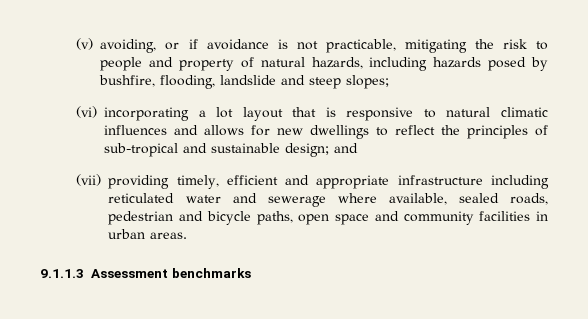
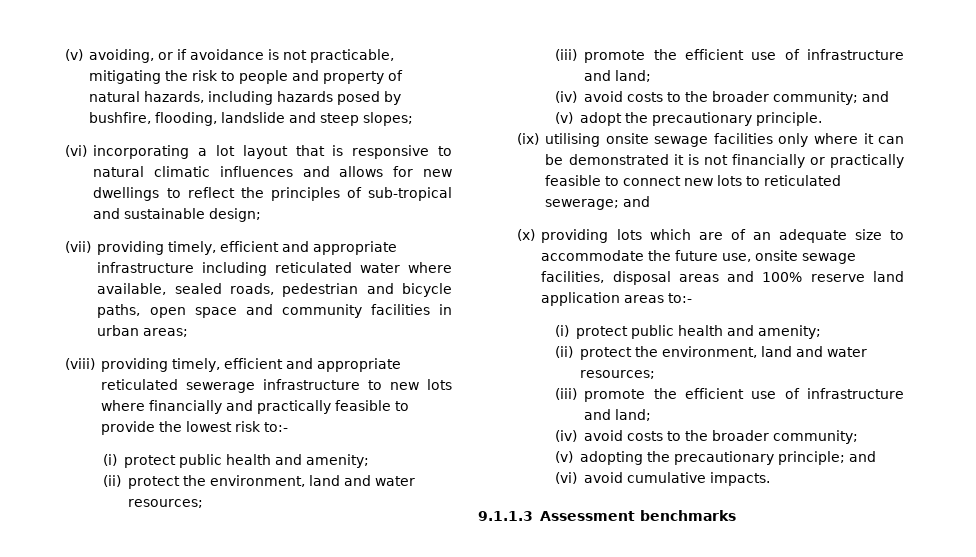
[334,143,359,153] and -> (262, 215) none
[232,193,326,207] and sewerage -> (401, 268) none
[150,232,188,239] areas. -> [143,328,189,337] [64,358,402,372] [101,379,452,393] [101,400,410,414] [101,421,289,435] [103,454,370,468] [103,475,416,489] [128,499,204,508] [555,49,904,63] [584,70,652,82] [555,91,890,105] [555,112,823,126] [516,133,904,147] [545,154,904,168] [545,175,842,186] [545,196,651,210] [516,229,904,243] [541,250,857,264] [541,271,904,285] [541,292,693,306] [555,325,822,339] [555,346,868,360] [580,370,656,379] [555,388,904,402] [584,409,652,421] [555,430,859,444] [555,451,877,465] [555,472,771,486] areas; // (viii) providing timely, efficient and appropriate reticulated sewerage infrastructure to new lots where financially and practically feasible to provide the lowest risk to:- // (i) protect public health and amenity; // (ii) protect the environment, land and water resources; // (iii) promote the efficient use of infrastructure and land; // (iv) avoid costs to the broader community; and // (v) adopt the precautionary principle. // (ix) utilising onsite sewage facilities only where it can be demonstrated it is not financially or practically feasible to connect new lots to reticulated sewerage; and // (x) providing lots which are of an adequate size to accommodate the future use, onsite sewage facilities, disposal areas and 100% reserve land application areas to:- // (i) protect public health and amenity; // (ii) protect the environment, land and water resources; // (iii) promote the efficient use of infrastructure and land; // (iv) avoid costs to the broader community; // (v) adopting the precautionary principle; and // (vi) avoid cumulative impacts.

